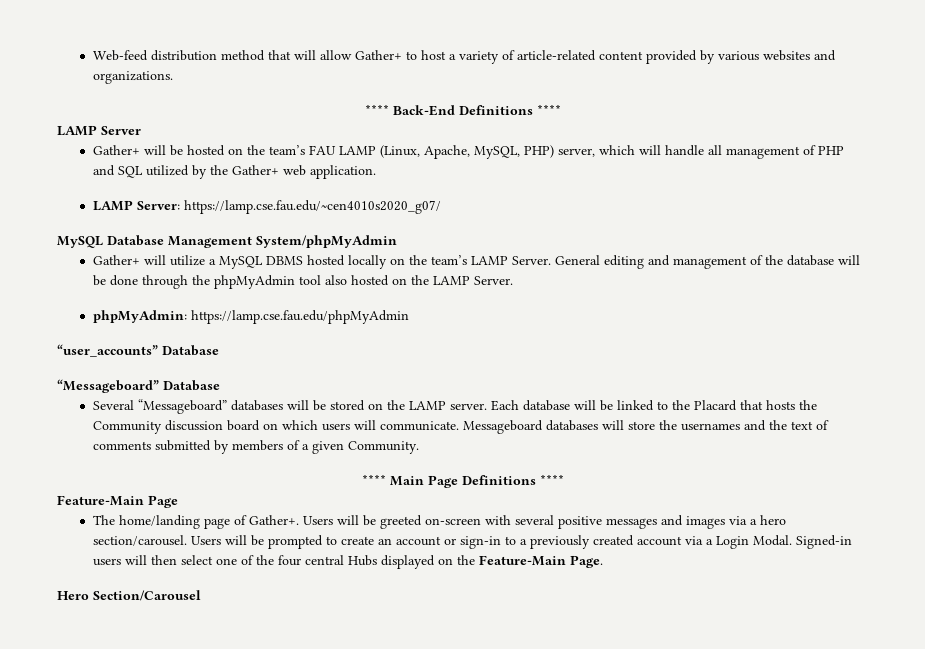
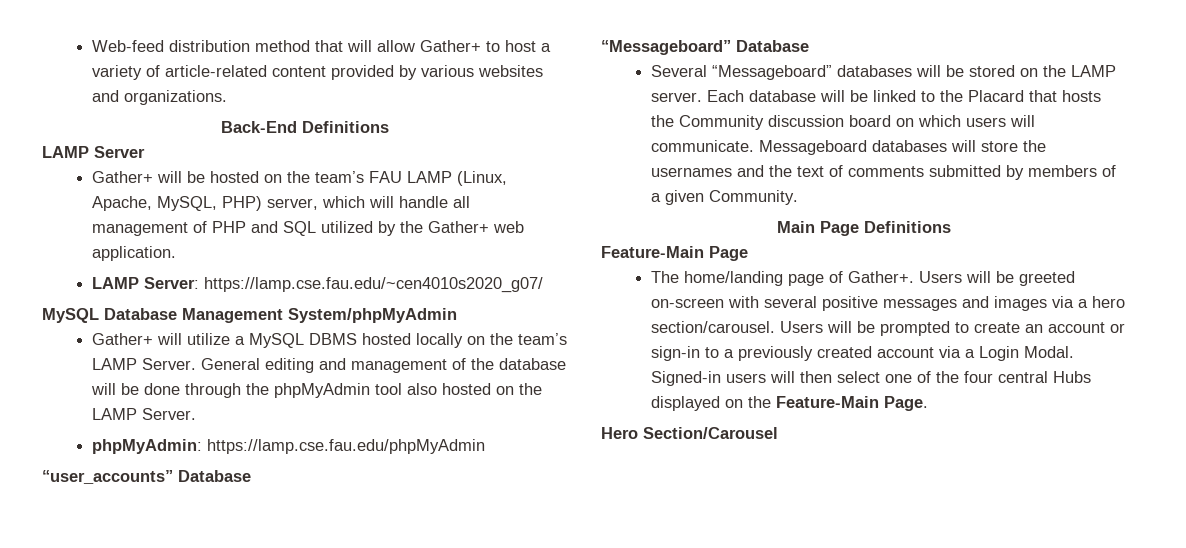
[364,104,389,115] **** -> (227, 97) none
[536,104,561,115] **** -> (389, 127) none
[361,474,386,485] **** -> (798, 197) none
[539,474,564,485] **** -> (951, 227) none

